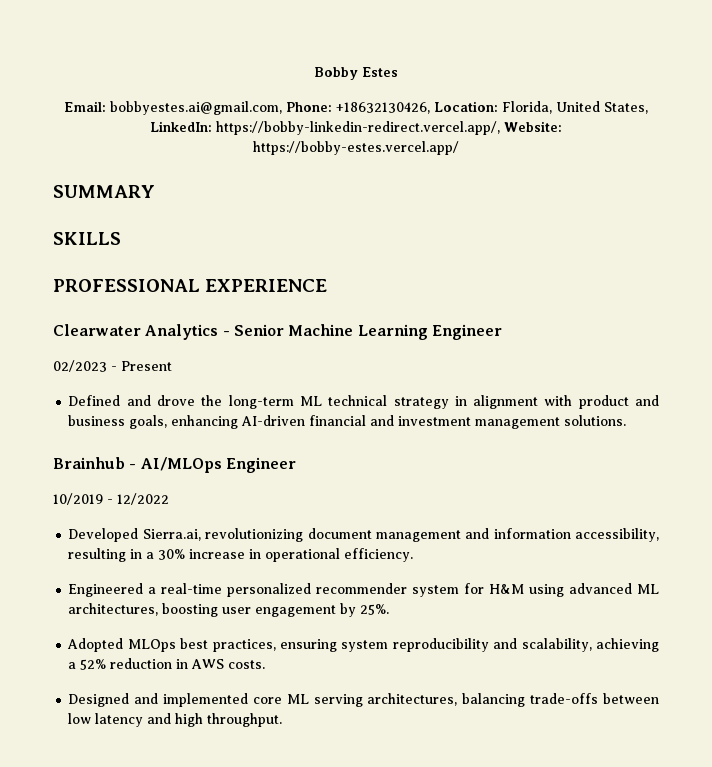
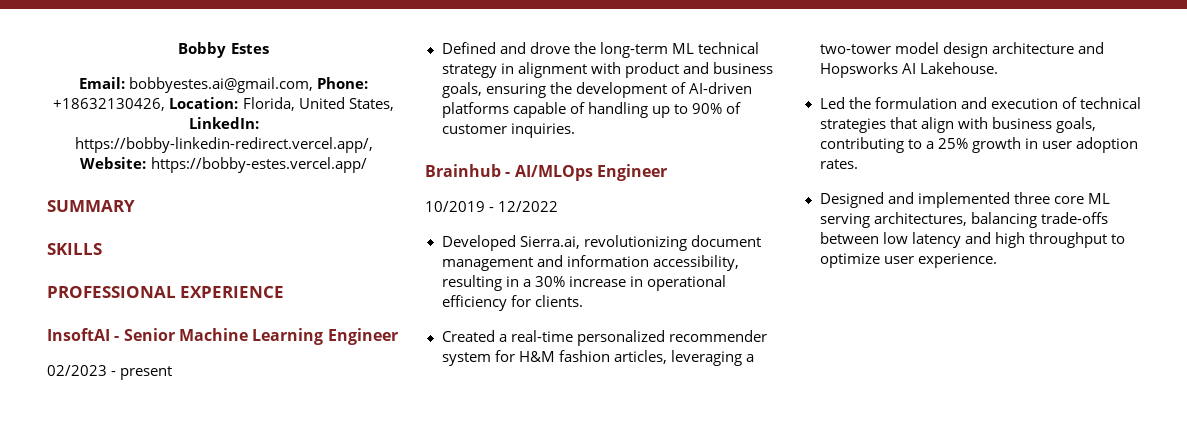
[53,324,219,340] Clearwater Analytics -> [47,328,110,341] InsoftAI
[121,361,172,371] Present -> [120,366,173,380] present
[171,415,627,429] enhancing AI-driven financial and investment management solutions. -> [485,82,752,98] [441,102,741,118] [441,123,575,138] ensuring the development of AI-driven platforms capable of handling up to 90% of customer inquiries.
[344,548,414,562] [68,583,144,597] efficiency. // Engineered -> [441,295,583,311] [441,330,495,342] efficiency for clients. // Created
[529,583,659,597] [68,603,390,617] [67,638,659,652] [68,658,266,670] using advanced ML architectures, boosting user engagement by 25%. // Adopted MLOps best practices, ensuring system reproducibility and scalability, achieving a 52% reduction in AWS costs. -> [558,350,754,366] [819,42,1104,58] [819,62,998,78] [819,97,1141,109] [819,117,1096,133] [819,137,1138,153] [819,159,858,169] fashion articles, leveraging a two-tower model design architecture and Hopsworks AI Lakehouse. // Led the formulation and execution of technical strategies that align with business goals, contributing to a 25% growth in user adoption rates.
(249, 700) none -> [1013,192,1050,204] three
[207,713,283,727] throughput. -> [1028,232,1125,248] [819,253,997,268] throughput to optimize user experience.

